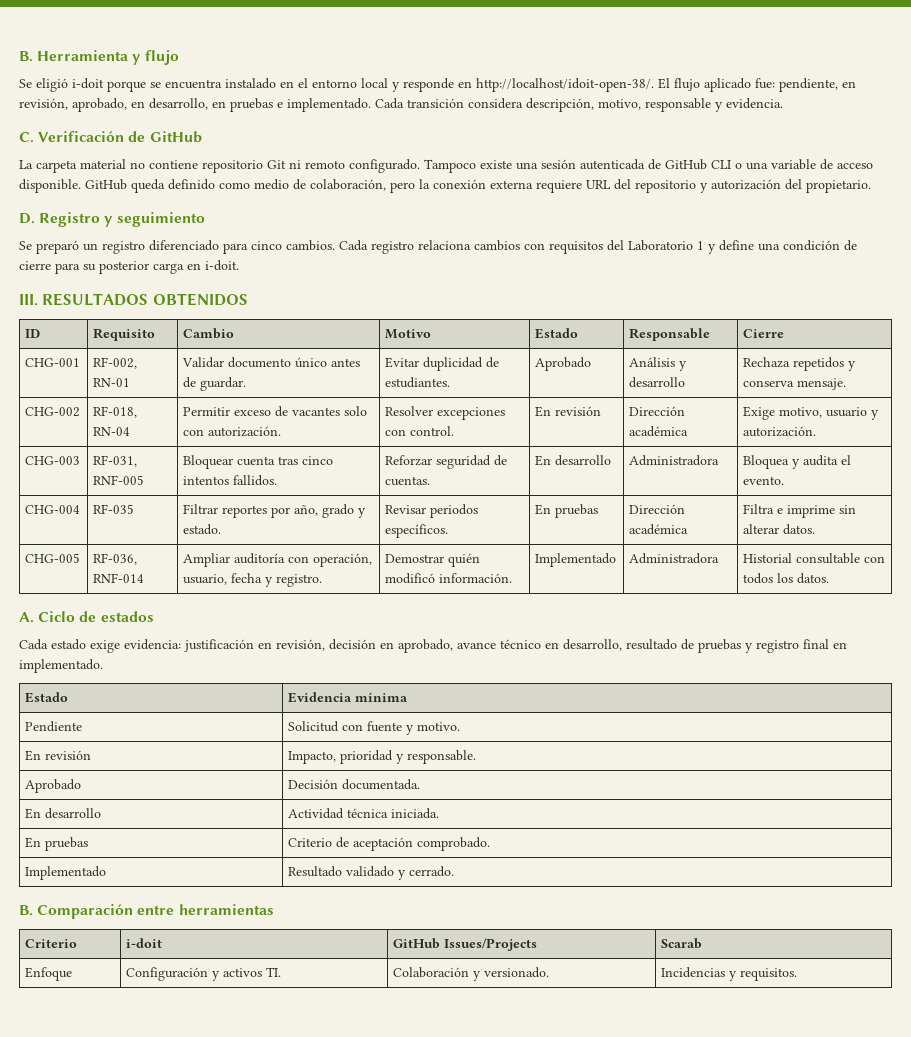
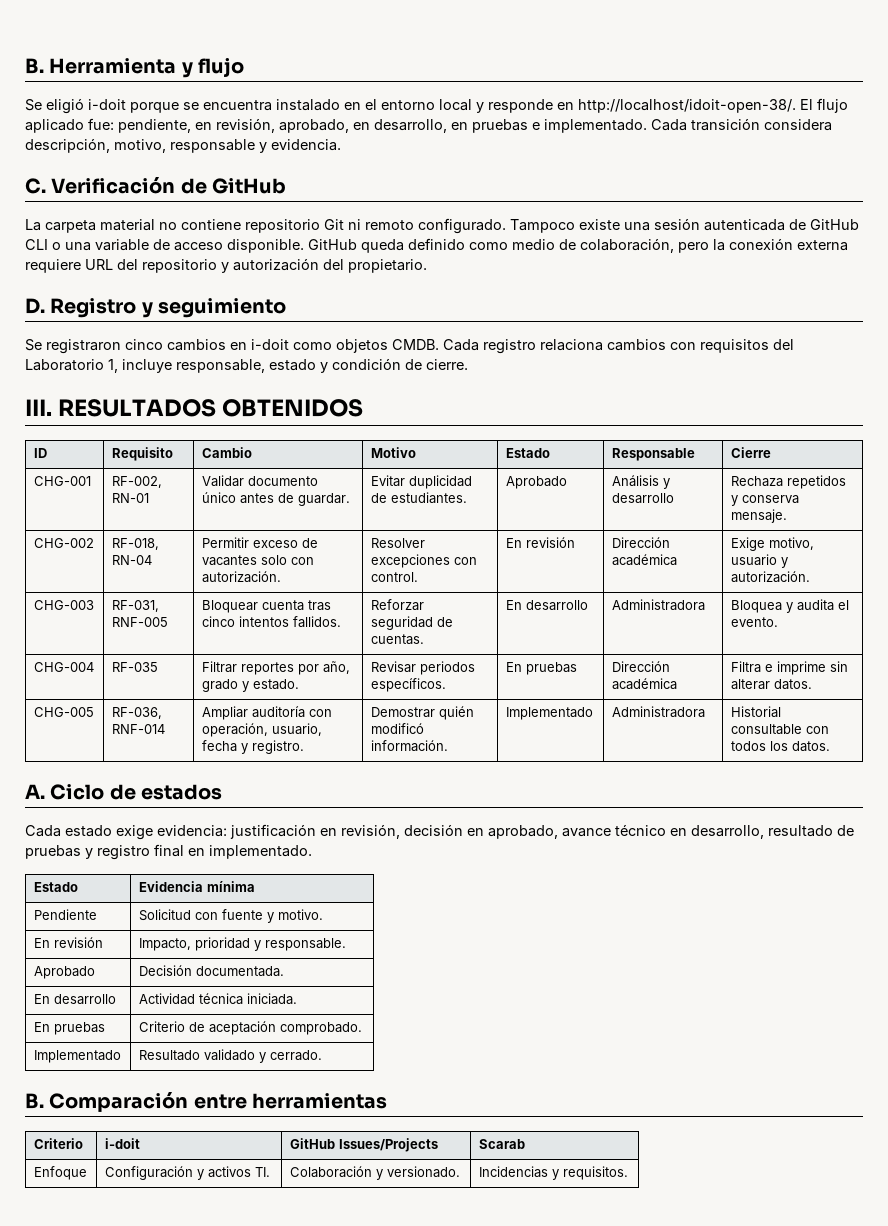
[36,240,335,254] preparó un registro diferenciado para cinco cambios. -> [46,339,439,354] registraron cinco cambios en i-doit como objetos CMDB.
[697,240,857,254] [19,260,239,274] 1 y define una condición de cierre para su posterior carga en i-doit. -> [108,358,468,373] 1, incluye responsable, estado y condición de cierre.

